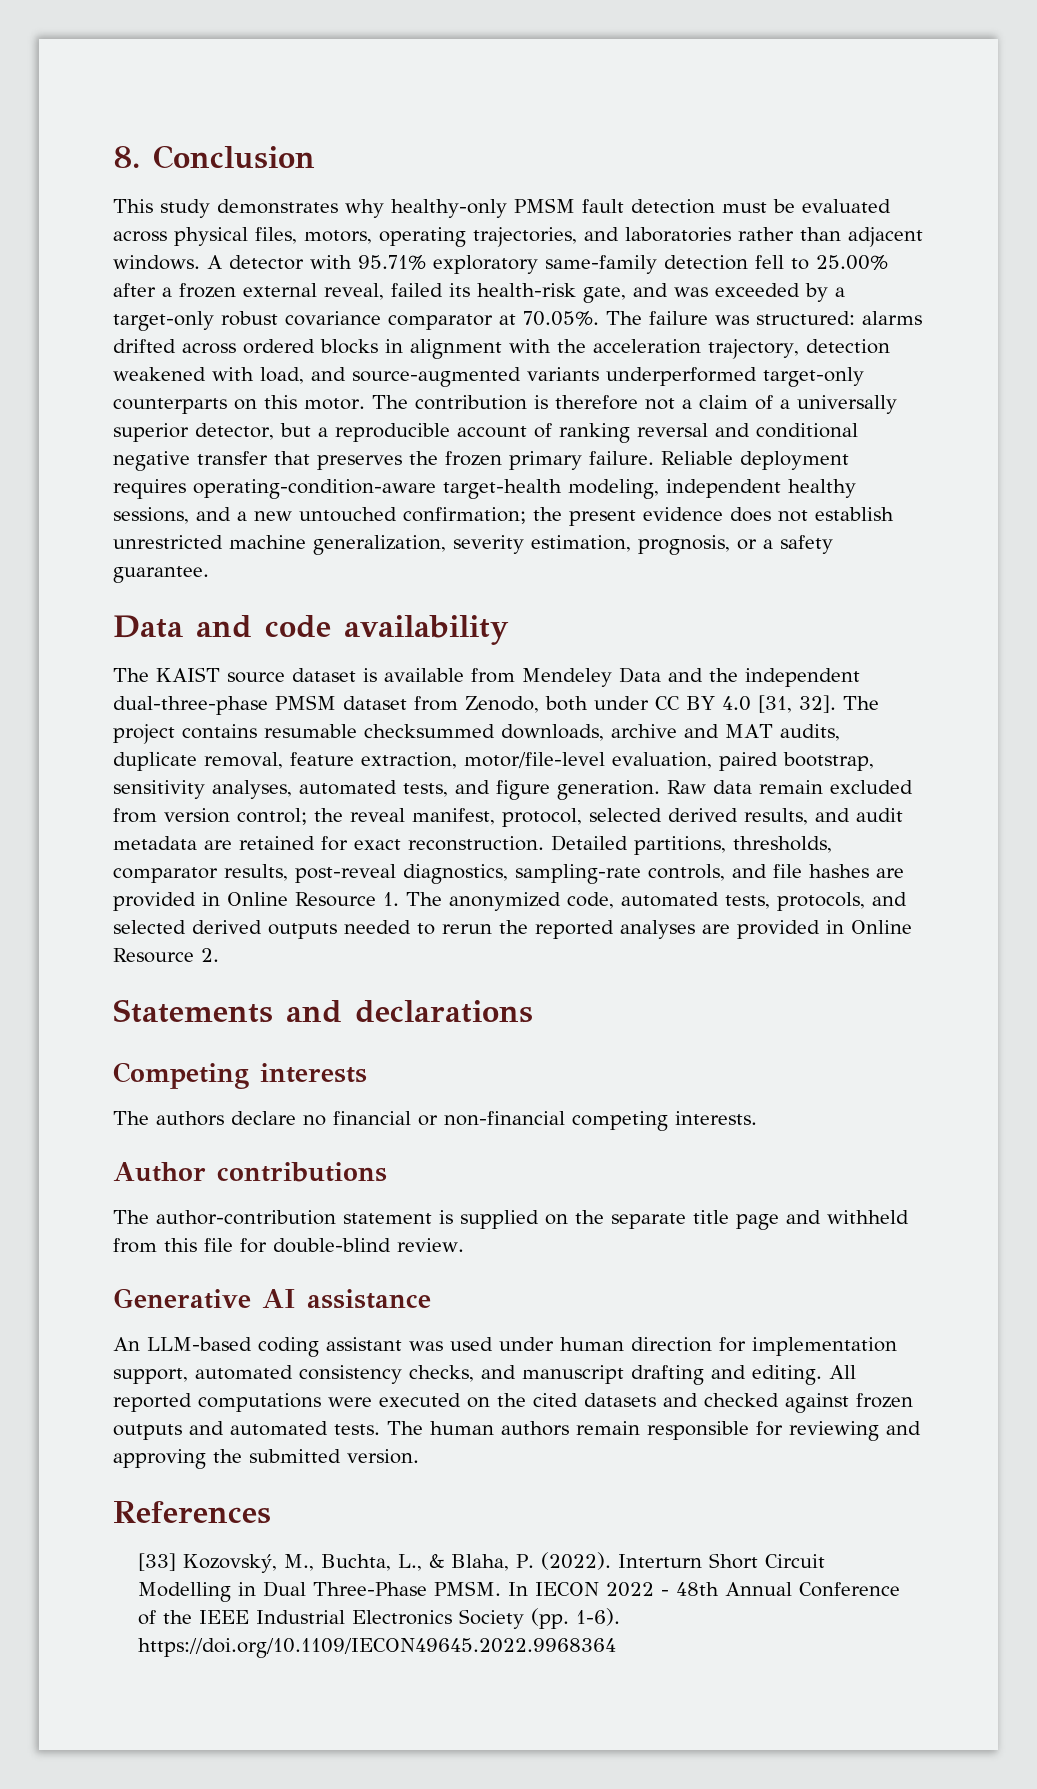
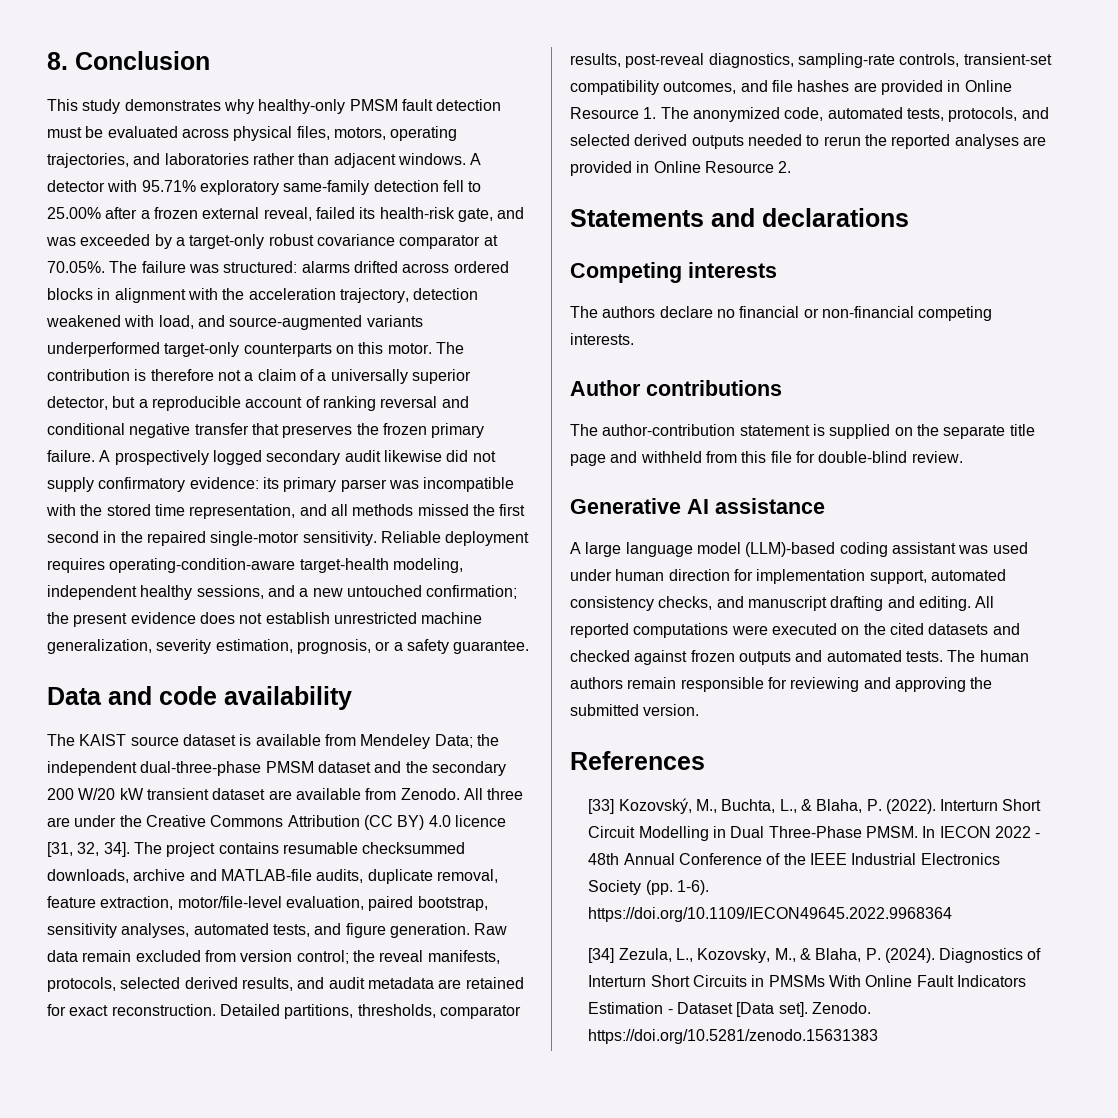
(654, 458) none -> [99,450,496,465] [47,477,515,492] [46,504,526,519] [47,531,377,546] A prospectively logged secondary audit likewise did not supply confirmatory evidence: its primary parser was incompatible with the stored time representation, and all methods missed the first second in the repaired single-motor sensitivity.
[619,667,703,683] Data and -> [434,734,473,748] Data;
[414,695,836,713] from Zenodo, both under CC BY 4.0 [31, 32]. -> [374,761,506,776] [47,788,524,800] [47,815,506,830] [47,842,130,857] and the secondary 200 W/20 kW transient dataset are available from Zenodo. All three are under the Creative Commons Attribution (CC BY) 4.0 licence [31, 32, 34].
[725,724,773,738] MAT -> [220,869,312,881] MATLAB-file
[412,808,582,827] manifest, protocol, -> [427,950,500,964] [47,977,116,992] manifests, protocols,
(725, 872) none -> [963,53,1052,65] [570,80,737,95] transient-set compatibility outcomes,
[113,1337,252,1351] An LLM-based -> [570,542,836,557] A large language model (LLM)-based
(617, 1648) none -> [588,948,1042,963] [588,975,1026,987] [588,1002,871,1017] [588,1029,879,1044] // [34] Zezula, L., Kozovsky, M., & Blaha, P. (2024). Diagnostics of Interturn Short Circuits in PMSMs With Online Fault Indicators Estimation - Dataset [Data set]. Zenodo. https://doi.org/10.5281/zenodo.15631383

